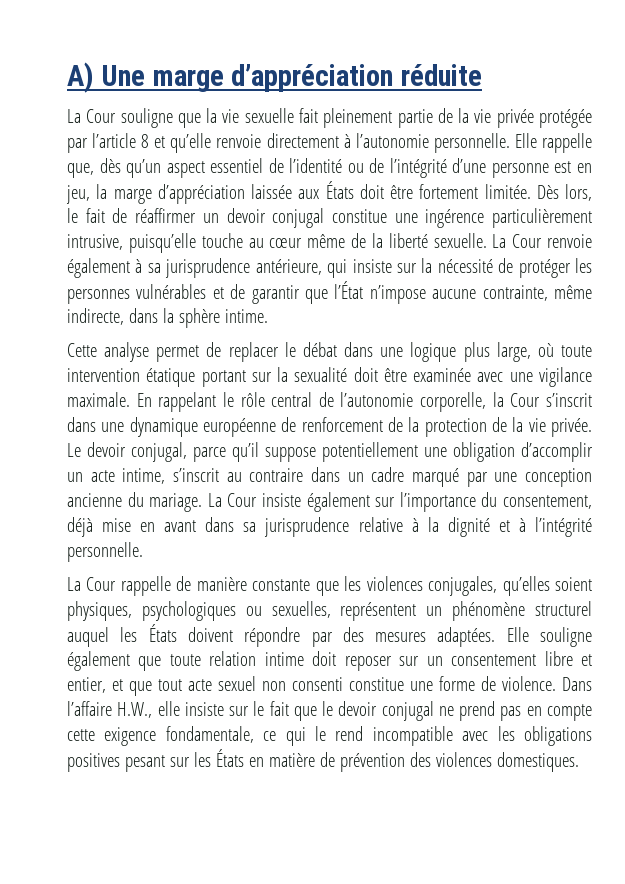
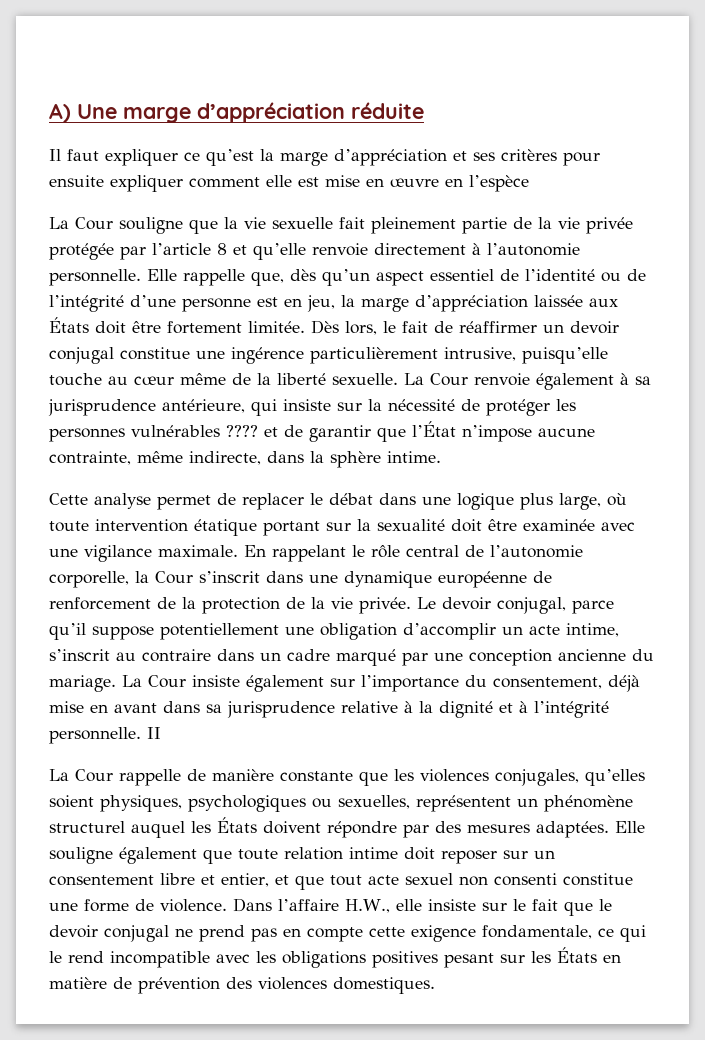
(483, 75) none -> [49,149,600,166] [49,175,529,192] // Il faut expliquer ce qu’est la marge d’appréciation et ses critères pour ensuite expliquer comment elle est mise en œuvre en l’espèce
(207, 291) none -> [226,425,258,437] ????
(143, 552) none -> [147,727,161,739] II

